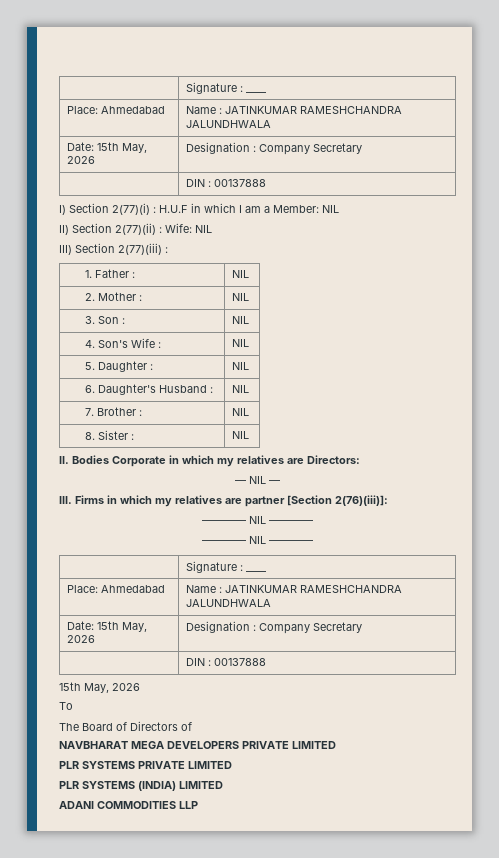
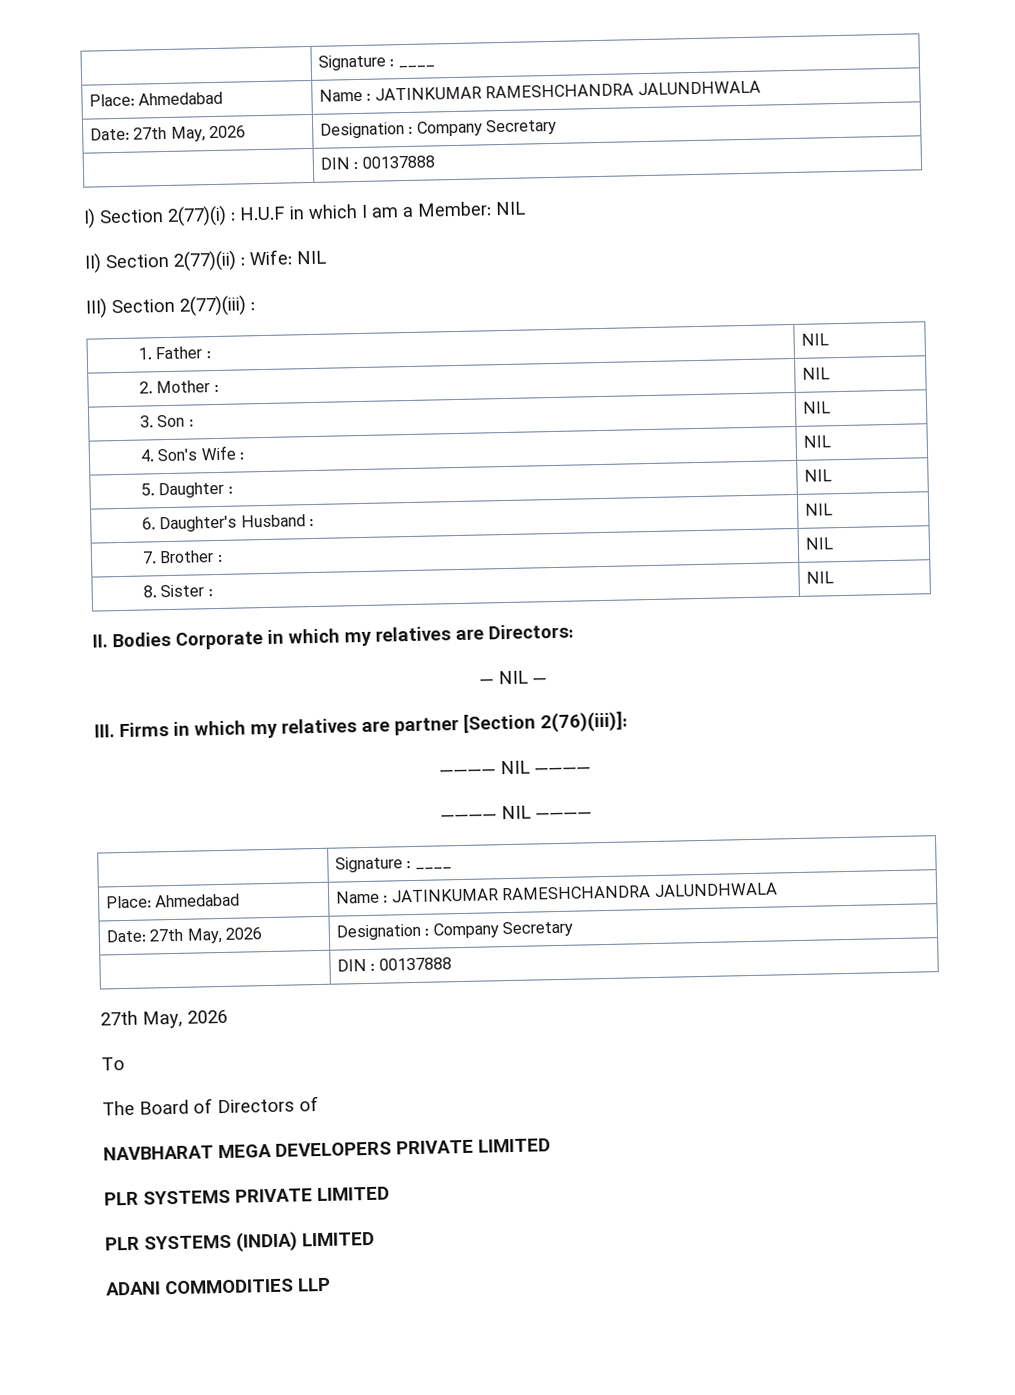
[97,142,120,151] 15th -> [133,126,168,140] 27th
[97,621,148,632] [67,635,96,643] [186,621,363,634] [186,658,267,666] [59,682,81,691] 15th May, 2026 | Designation : Company Secretary // | DIN : 00137888 // 15th -> [149,927,263,944] [335,920,574,941] [336,957,452,972] [100,1010,138,1026] 27th May, 2026 | Designation : Company Secretary // | DIN : 00137888 // 27th

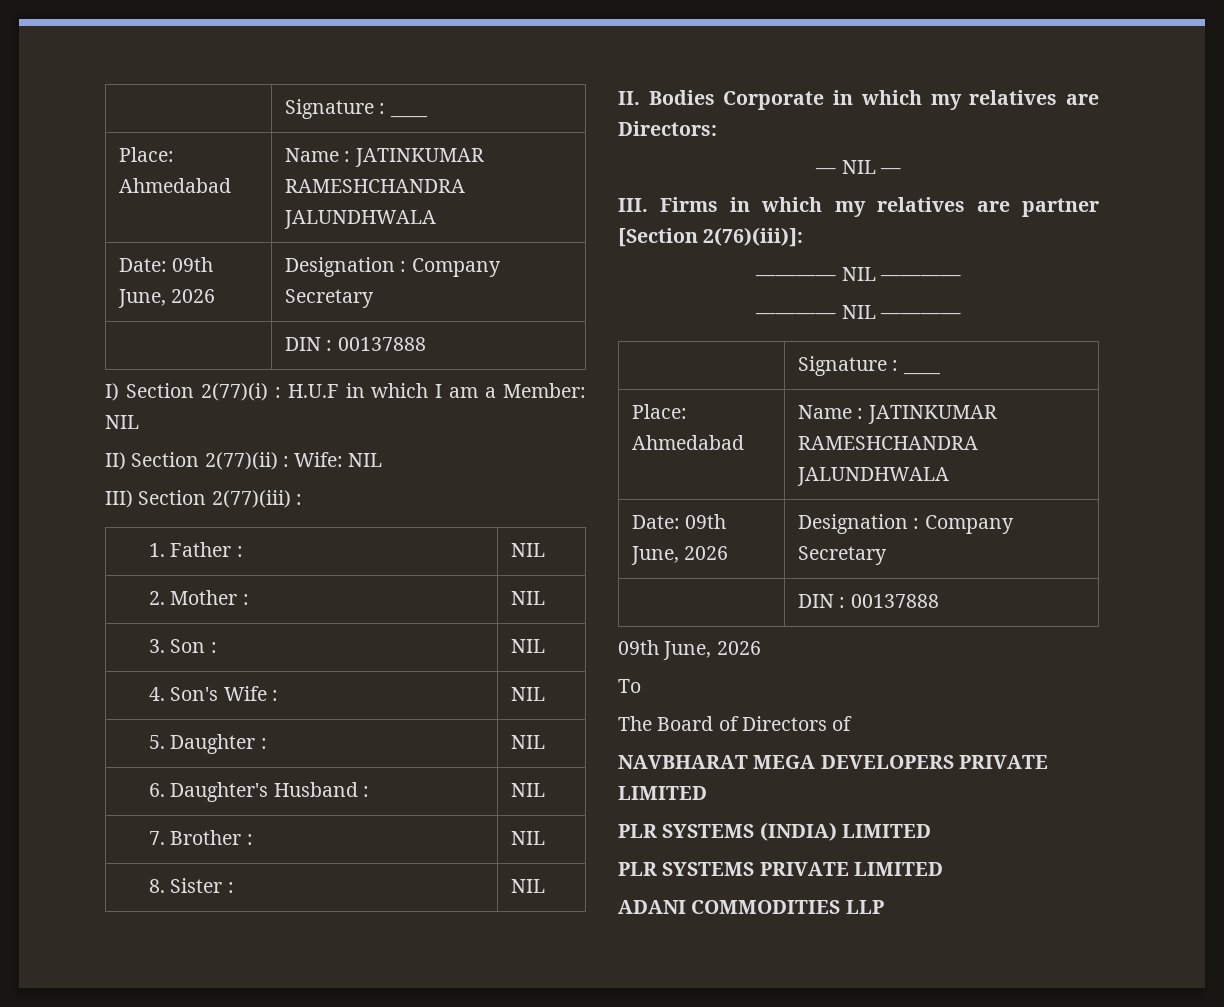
[133,126,206,142] 27th May, -> [172,257,214,272] [117,289,166,308] 09th June,
[149,927,263,944] [335,920,574,941] [336,957,452,972] [100,1010,183,1029] 27th May, 2026 | Designation : Company Secretary // | DIN : 00137888 // 27th May, -> [685,514,727,529] [630,546,729,565] [797,514,1014,534] [797,546,887,565] [797,594,939,608] [618,640,712,660] 09th June, 2026 | Designation : Company Secretary // | DIN : 00137888 // 09th June,
[235,1186,390,1203] [105,1231,298,1252] PRIVATE LIMITED // PLR SYSTEMS (INDIA) -> [759,822,931,841] [618,862,849,876] (INDIA) LIMITED // PLR SYSTEMS PRIVATE

